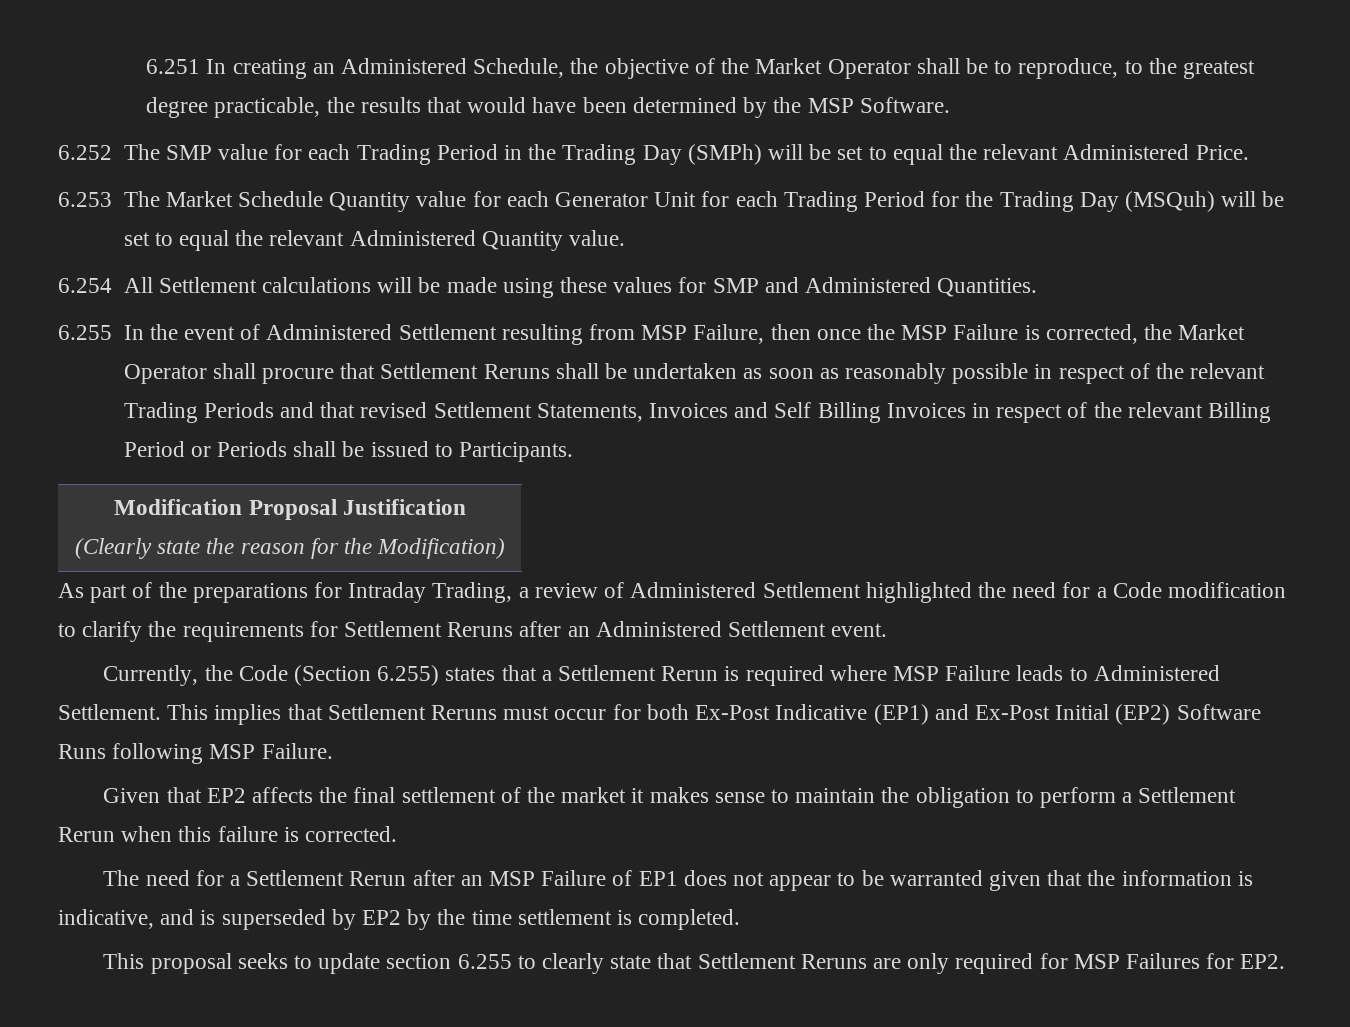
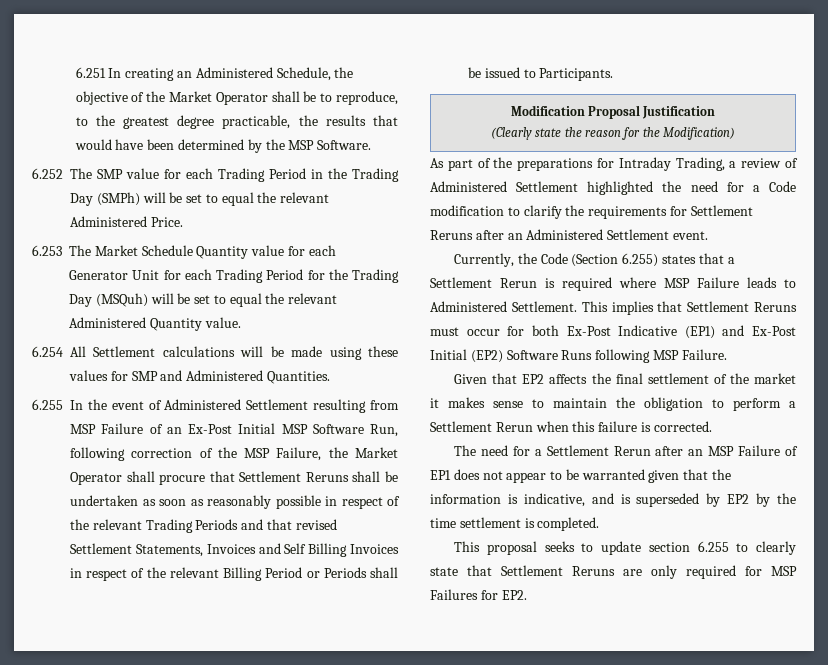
[693,324,1138,344] Failure, then once the MSP Failure is corrected, -> [101,423,398,437] [70,447,322,461] Failure of an Ex-Post Initial MSP Software Run, following correction of the MSP Failure,

